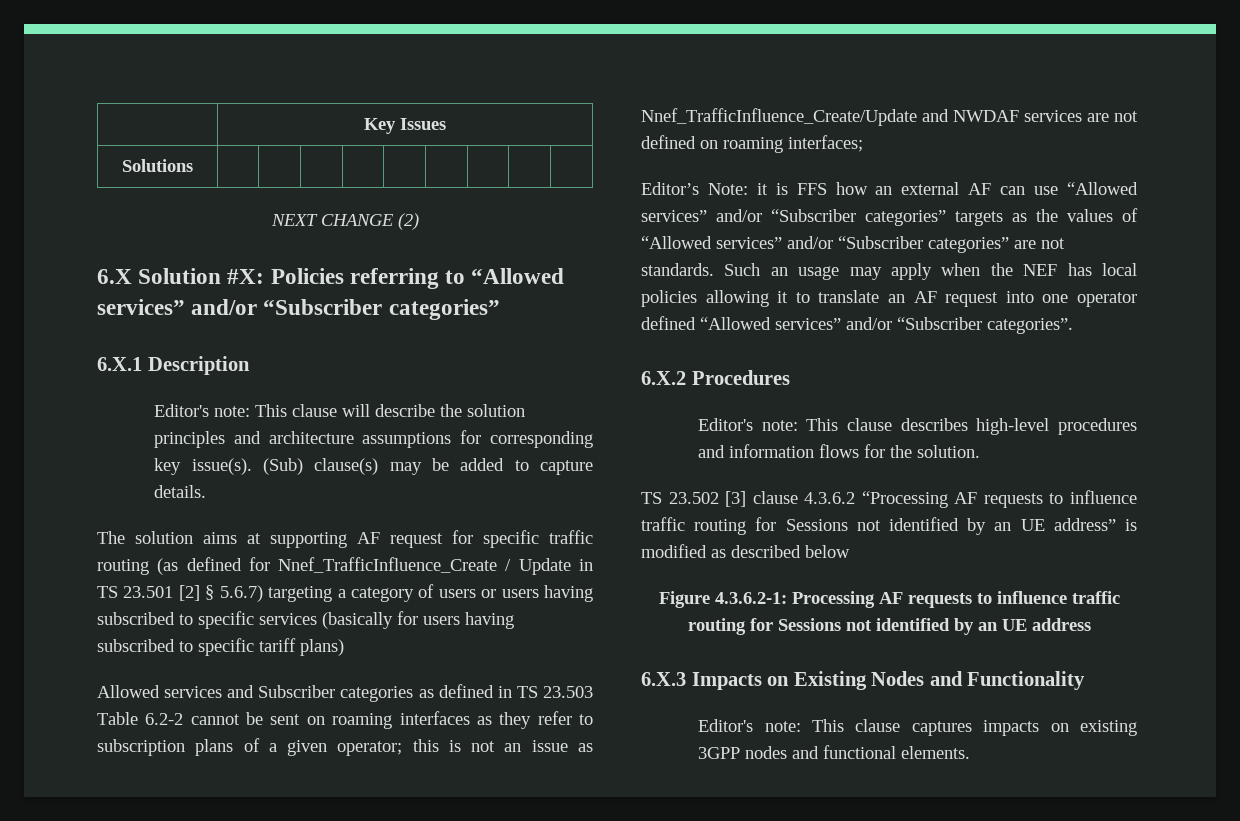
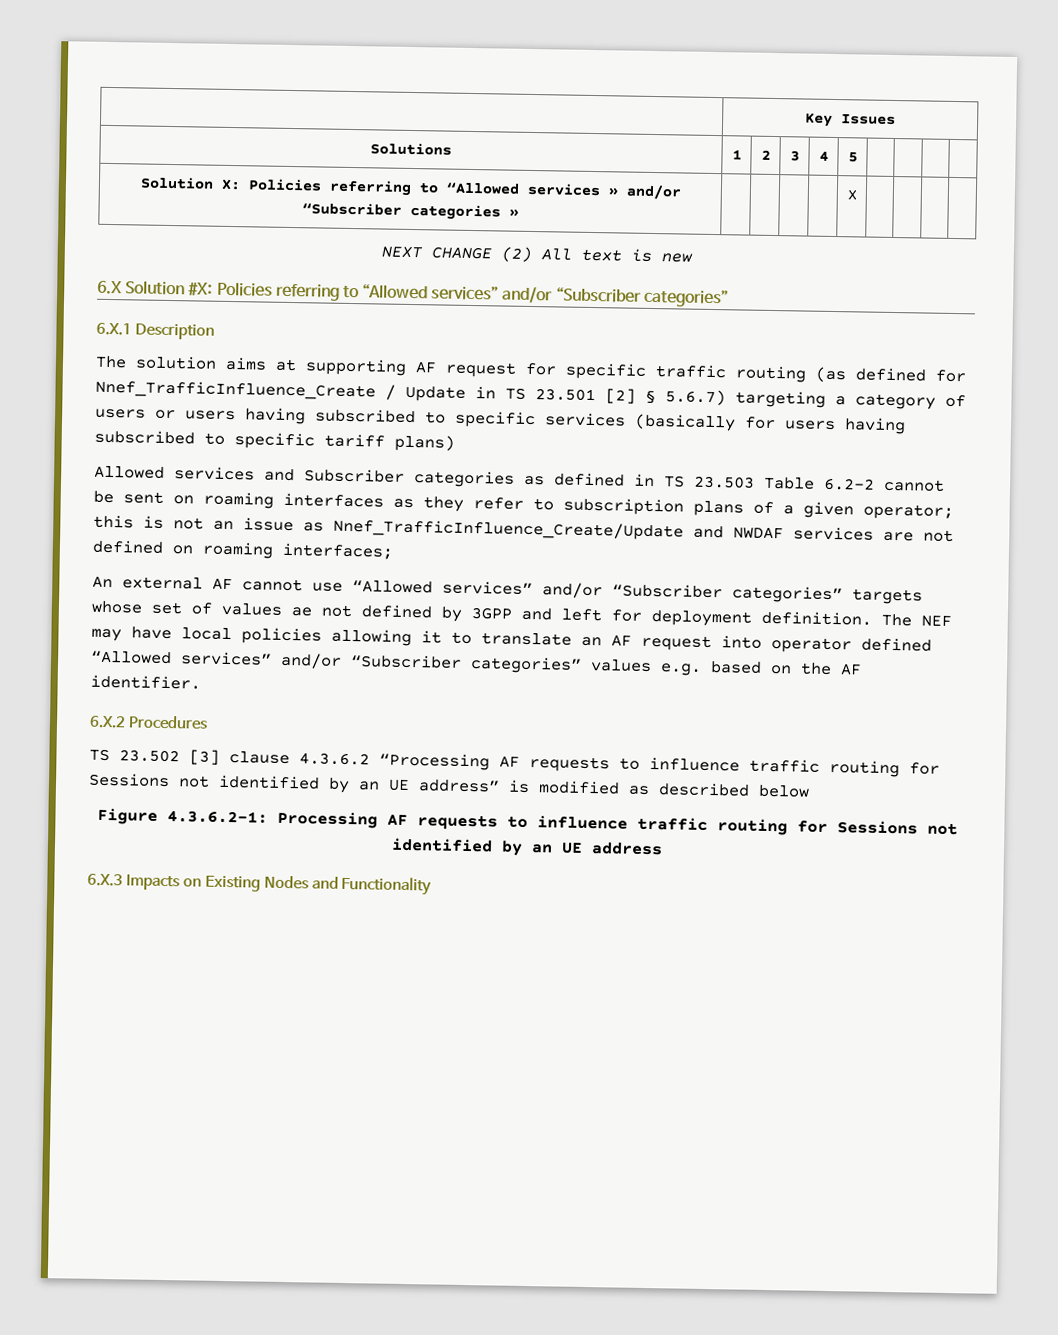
(193, 165) | | | | -> [731,149,742,160] [760,149,771,160] [789,150,800,162] [818,150,829,161] [847,152,858,163] [139,176,682,200] [301,202,519,221] [846,189,857,201] 1 | 2 | 3 | 4 | 5 | | | | // Solution X: Policies referring to “Allowed services » and/or “Subscriber categories » | | | | | X
(419, 221) none -> [541,248,693,263] All text is new
[154,404,526,417] [154,430,593,448] [154,458,593,475] [154,485,207,498] // Editor's note: This clause will describe the solution principles and architecture assumptions for corresponding key issue(s). (Sub) clause(s) may be added to capture details. -> (215, 331) none
[641,182,893,195] Editor’s Note: it is FFS how an -> [92,575,113,589] An
[1000,186,1026,195] can -> [242,578,303,592] cannot
[1012,208,1138,222] [641,236,1065,253] [641,263,1092,280] as the values of “Allowed services” and/or “Subscriber categories” are not standards. Such an usage may apply when the NEF has -> [91,600,952,628] [91,626,172,642] whose set of values ae not defined by 3GPP and left for deployment definition. The NEF may have
[1042,294,1069,303] one -> (762, 642) none
[987,318,1073,334] [641,370,790,385] [698,418,1137,435] [698,444,981,458] categories”. // 6.X.2 Procedures // Editor's note: This clause describes high-level procedures and information flows for the solution. -> [470,656,862,676] [90,674,201,690] [89,715,208,730] categories” values e.g. based on the AF identifier. // 6.X.2 Procedures
[698,719,1137,736] [698,745,971,759] // Editor's note: This clause captures impacts on existing 3GPP nodes and functional elements. -> (433, 885) none

